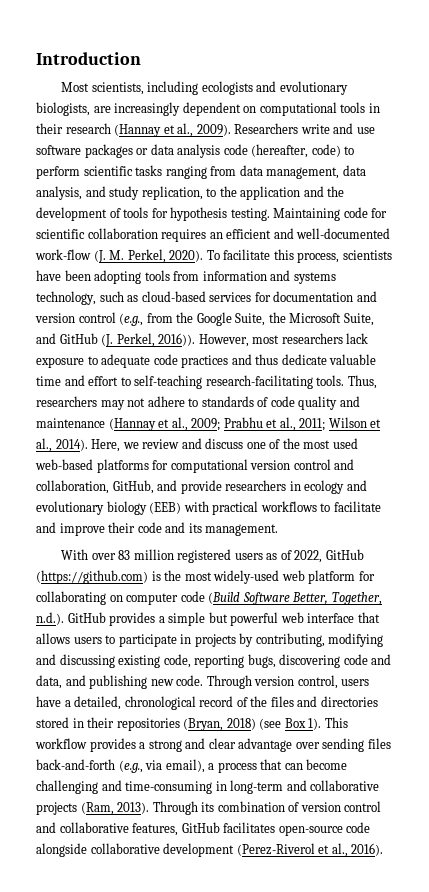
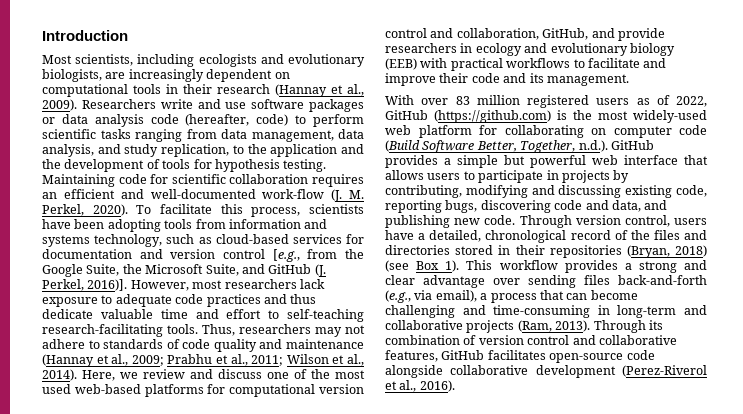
[119,313,144,326] (e.g., -> [272,249,300,262] [e.g.,
[158,333,196,346] 2016)). -> [87,279,128,291] 2016)].

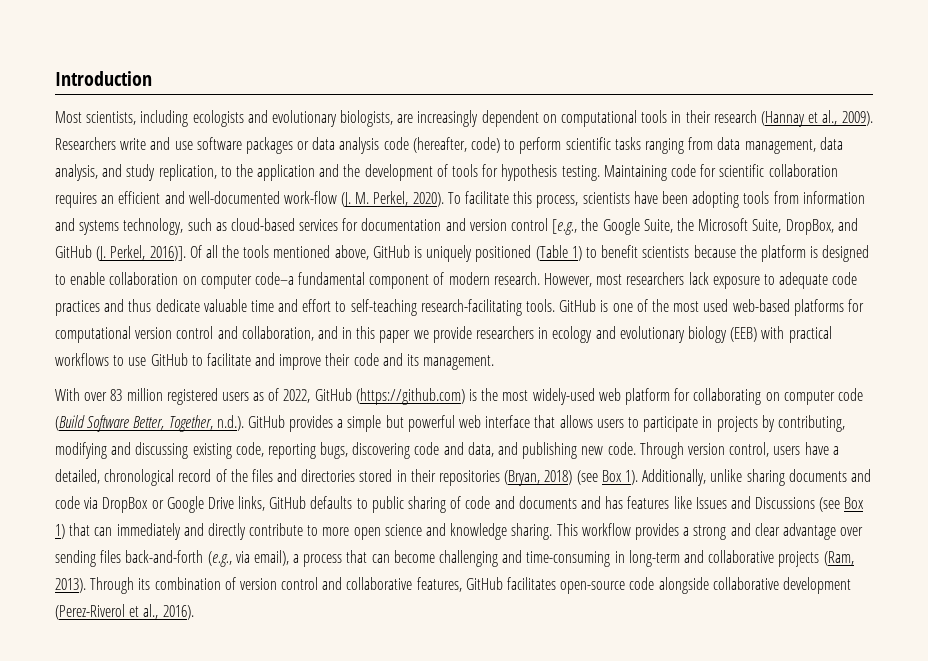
[307,249,338,259] from -> (578, 227) none
(239, 270) none -> [785,219,834,235] DropBox,
(128, 285) none -> [189,245,870,262] [55,272,540,289] Of all the tools mentioned above, GitHub is uniquely positioned (Table 1) to benefit scientists because the platform is designed to enable collaboration on computer code–a fundamental component of modern research.
[202,324,365,337] [42,339,365,352] [42,354,364,367] [42,369,262,381] Thus, researchers may not adhere to standards of code quality and maintenance (Hannay et al., 2009; Prabhu et al., 2011; Wilson et al., 2014). Here, we review and discuss -> [559,299,609,312] GitHub is
[542,28,615,40] GitHub, and -> [317,326,429,343] and in this paper we
(585, 63) none -> [128,353,203,366] use GitHub to
(460, 266) none -> [642,469,871,486] [55,496,865,513] [55,523,553,540] Additionally, unlike sharing documents and code via DropBox or Google Drive links, GitHub defaults to public sharing of code and documents and has features like Issues and Discussions (see Box 1) that can immediately and directly contribute to more open science and knowledge sharing.

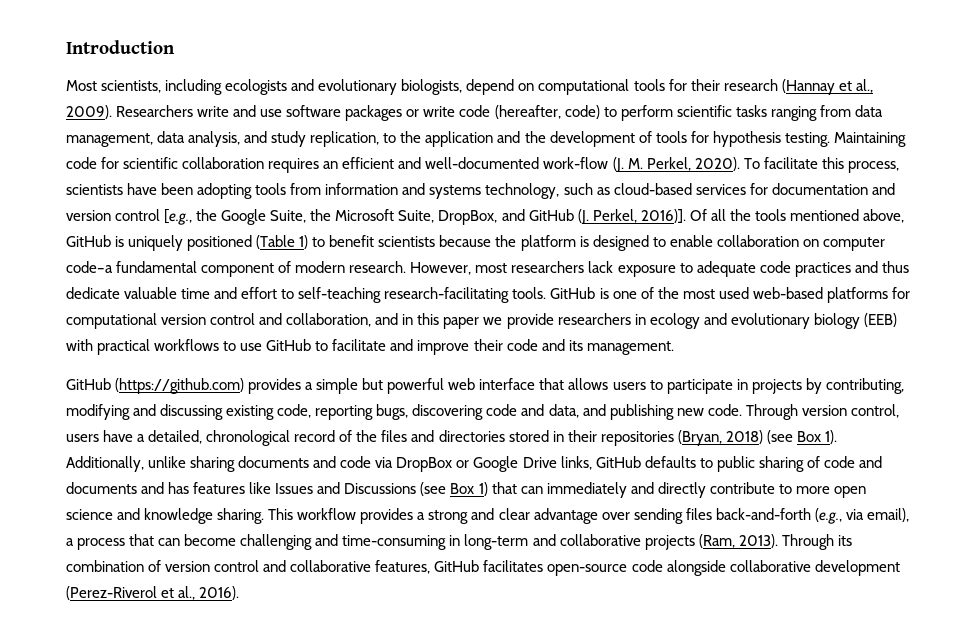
[397,110,539,127] are increasingly dependent -> [466,79,515,95] depend
[671,111,682,123] in -> [668,79,687,91] for
[312,137,380,154] data analysis -> [423,106,456,117] write
[55,388,863,405] [55,415,285,432] With over 83 million registered users as of 2022, GitHub (https://github.com) is the most widely-used web platform for collaborating on computer code (Build Software Better, Together, n.d.). GitHub -> [66,378,245,394] GitHub (https://github.com)

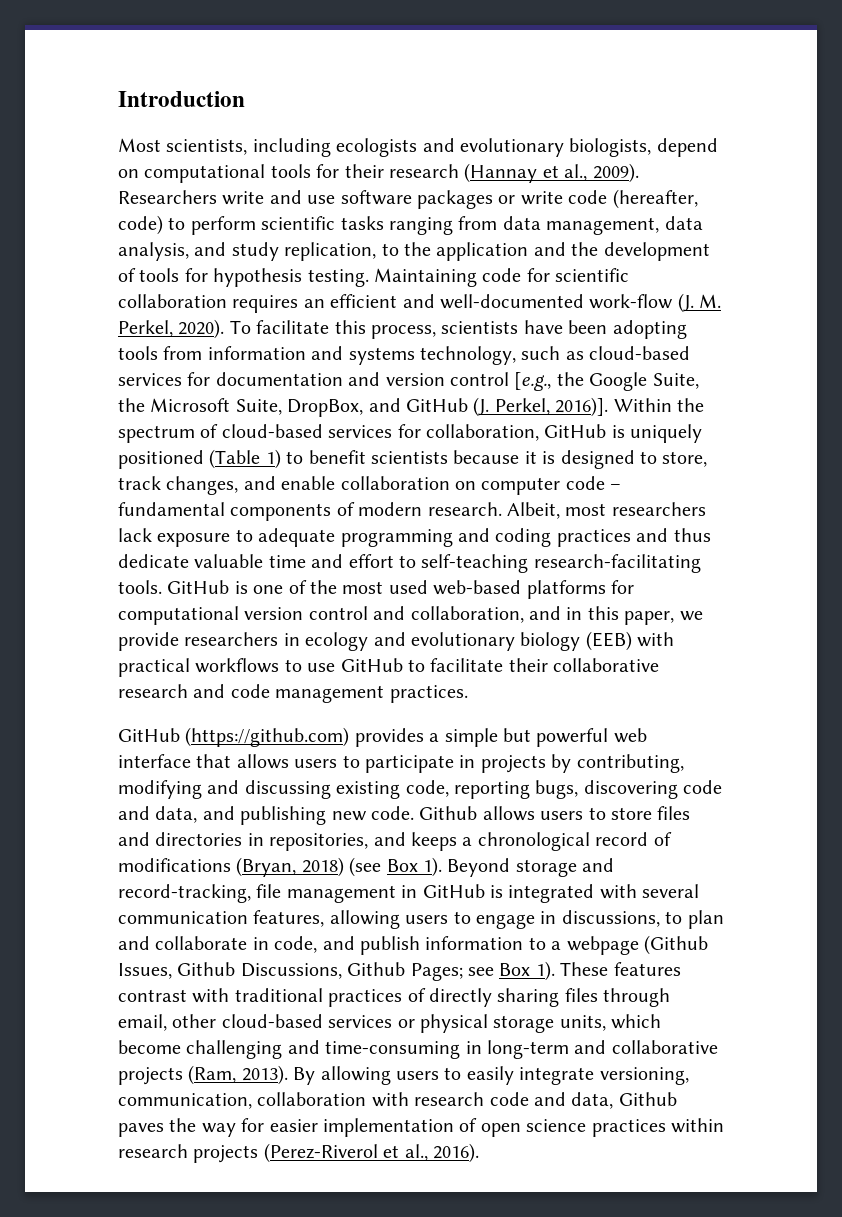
[689,209,904,223] Of all the tools mentioned above, -> [613,398,704,412] [118,424,539,443] Within the spectrum of cloud-based services for collaboration,
[495,235,576,251] the platform -> [524,451,537,464] it
[669,235,885,251] [66,261,275,277] enable collaboration on computer code–a fundamental component -> [662,451,708,467] [118,476,622,495] [118,502,332,521] store, track changes, and enable collaboration on computer code – fundamental components
[410,262,472,275] However, -> [507,502,560,519] Albeit,
[759,261,791,273] code -> [340,528,552,547] programming and coding
[443,317,480,329] paper -> [624,611,675,625] paper,
[390,339,674,355] and improve their code and its management. -> [508,658,660,672] [118,684,468,703] their collaborative research and code management practices.
[745,404,899,420] [66,430,674,446] Through version control, users have a detailed, chronological record of the files and directories stored in their repositories -> [419,806,691,821] [118,832,672,851] [118,858,231,872] Github allows users to store files and directories in repositories, and keeps a chronological record of modifications
[66,456,882,472] [66,482,866,498] [66,508,909,524] [66,534,181,550] Additionally, unlike sharing documents and code via DropBox or Google Drive links, GitHub defaults to public sharing of code and documents and has features like Issues and Discussions (see Box 1) that can immediately and directly contribute to more open science and knowledge sharing. This workflow provides a strong and clear advantage over sending files back-and-forth (e.g., via email), a process that can -> [447,858,615,877] [118,884,700,903] [118,910,724,929] [118,935,708,955] [118,961,681,981] [118,988,671,1007] [118,1014,662,1033] Beyond storage and record-tracking, file management in GitHub is integrated with several communication features, allowing users to engage in discussions, to plan and collaborate in code, and publish information to a webpage (Github Issues, Github Discussions, Github Pages; see Box 1). These features contrast with traditional practices of directly sharing files through email, other cloud-based services or physical storage units, which
[781,534,852,550] [66,560,900,576] Through its combination of version control and collaborative features, GitHub facilitates open-source code alongside collaborative development -> [293,1066,689,1085] [118,1092,677,1109] [118,1118,724,1137] [118,1144,259,1163] By allowing users to easily integrate versioning, communication, collaboration with research code and data, Github paves the way for easier implementation of open science practices within research projects

